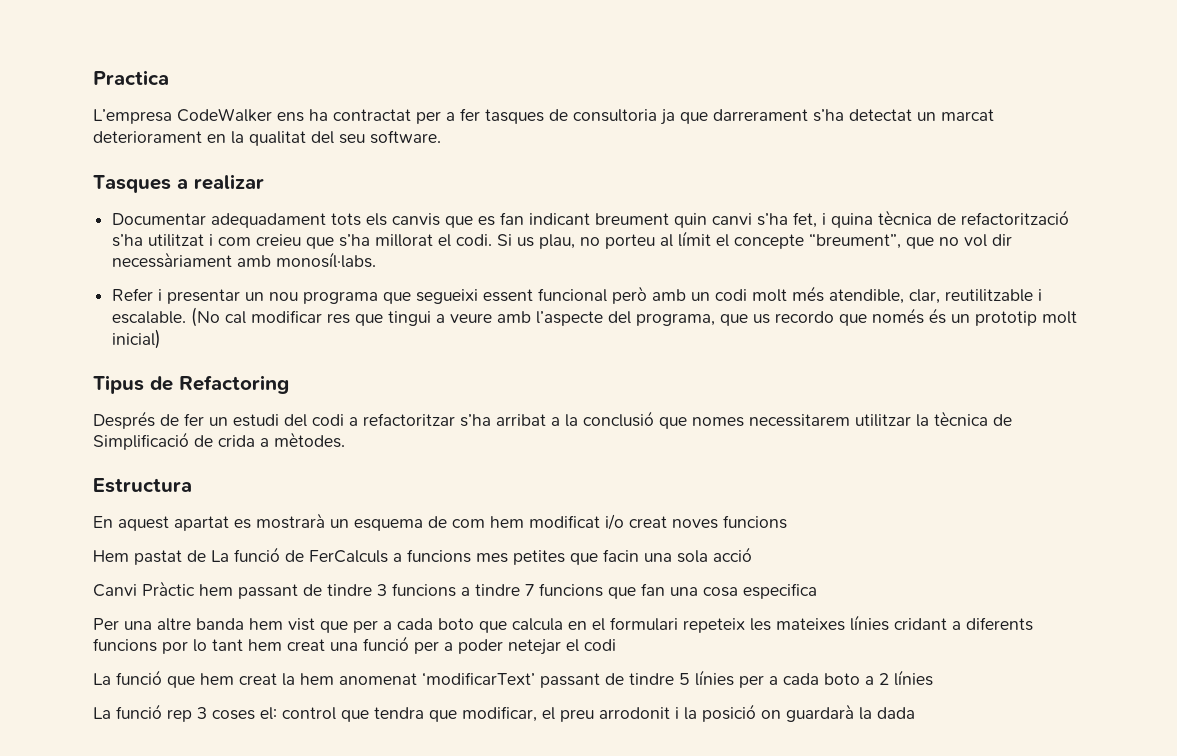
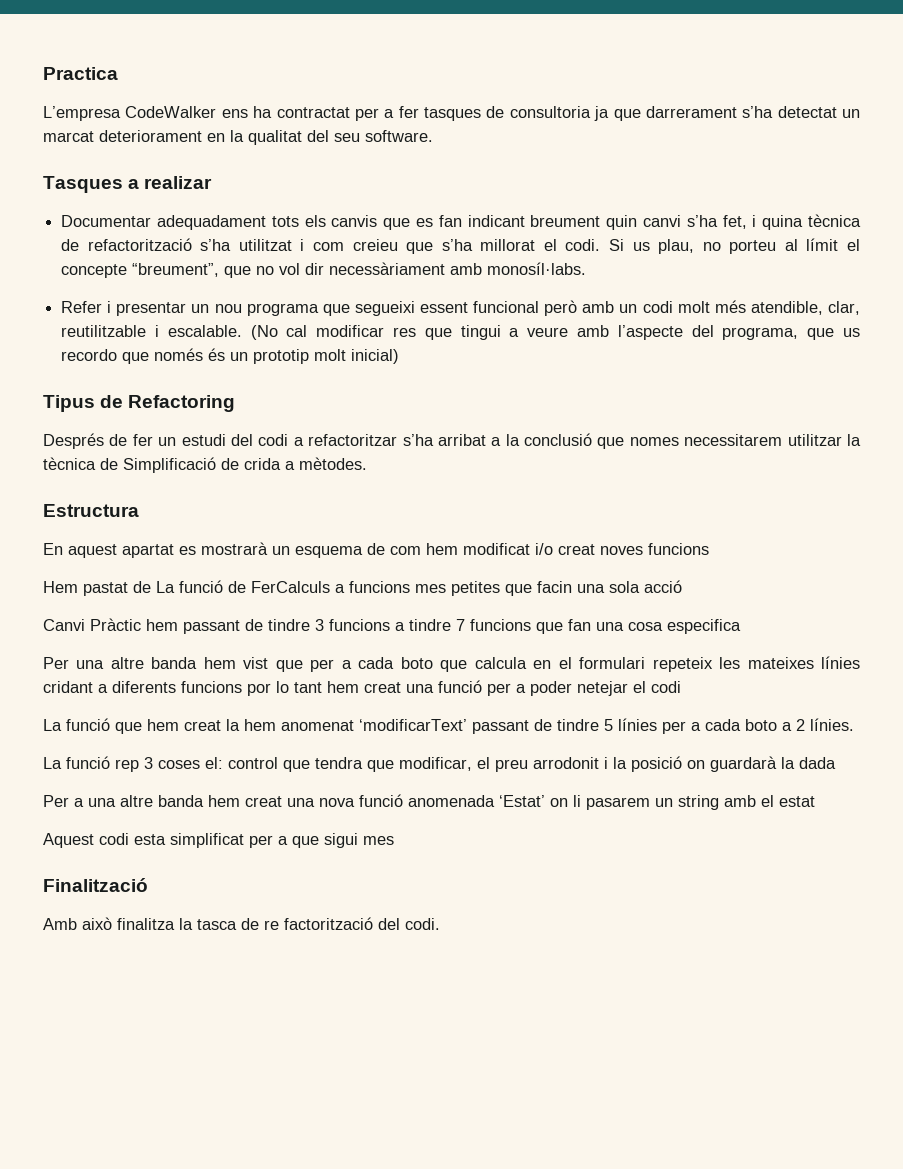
[894,670,933,686] línies -> [810,718,854,731] línies.
(915, 713) none -> [43,794,815,810] [43,833,394,848] [43,878,148,892] [43,917,440,930] // Per a una altre banda hem creat una nova funció anomenada ‘Estat’ on li pasarem un string amb el estat // Aquest codi esta simplificat per a que sigui mes // Finalització // Amb això finalitza la tasca de re factorització del codi.

